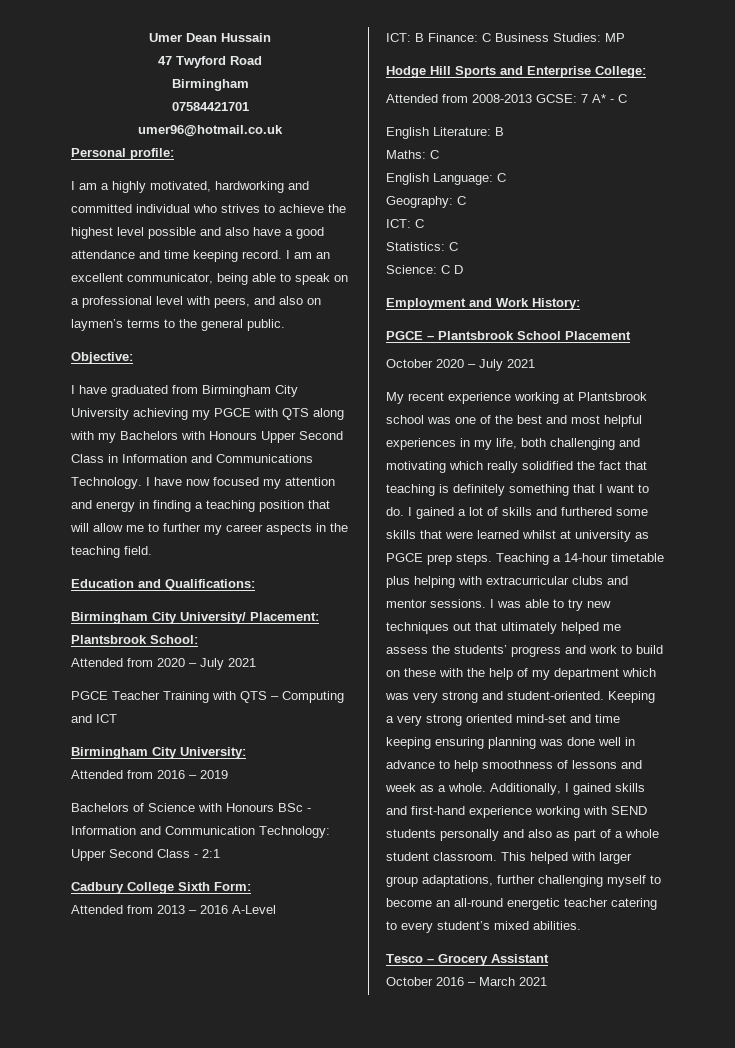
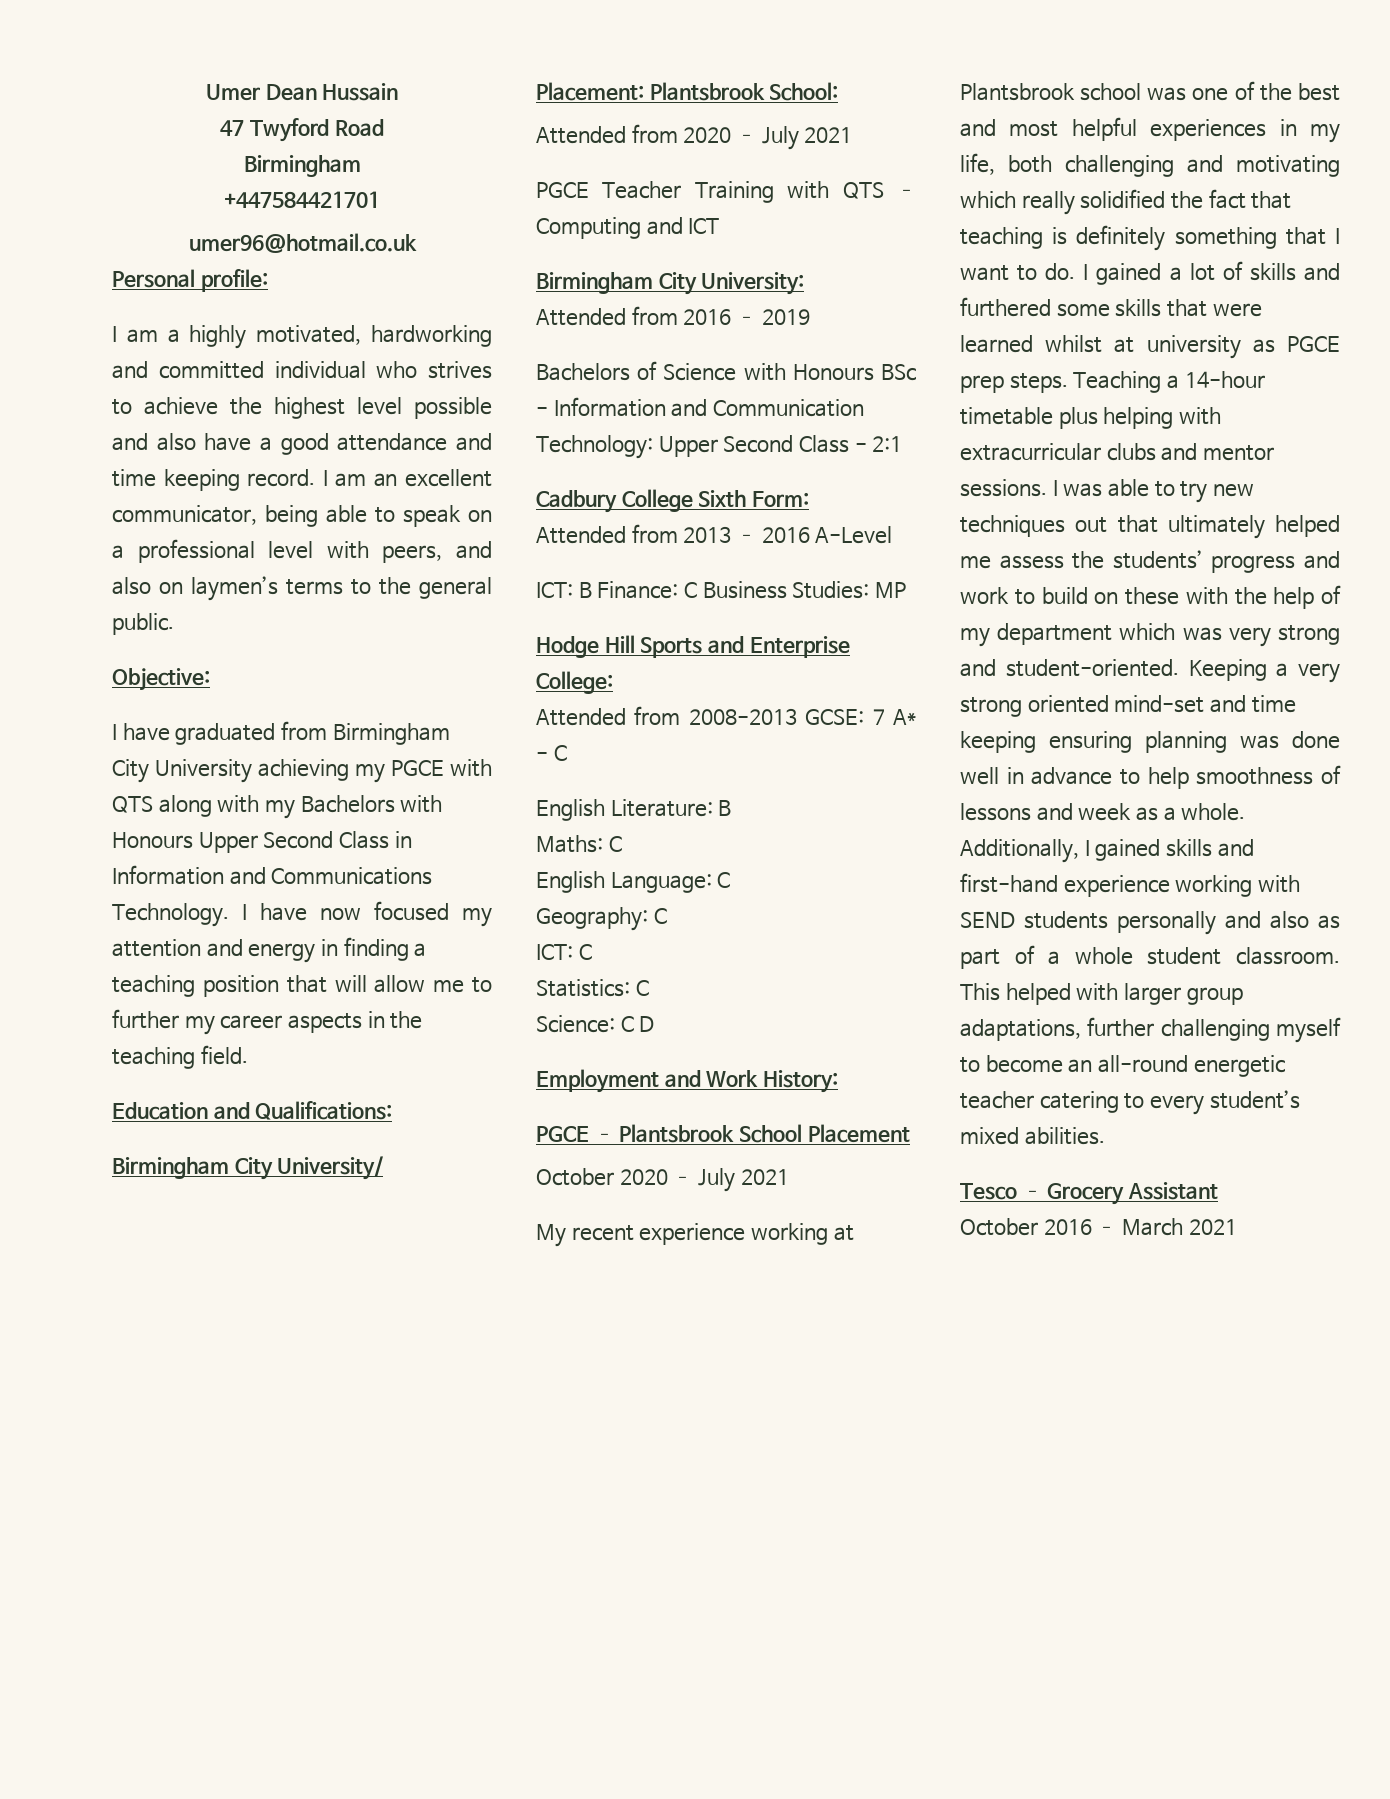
[171,102,249,111] 07584421701 -> [224,191,380,208] +447584421701

